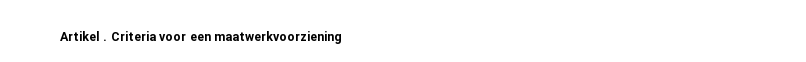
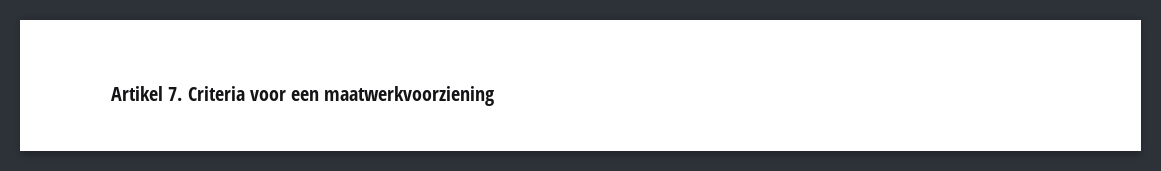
[103,39,108,41] . -> [168,87,183,101] 7.

